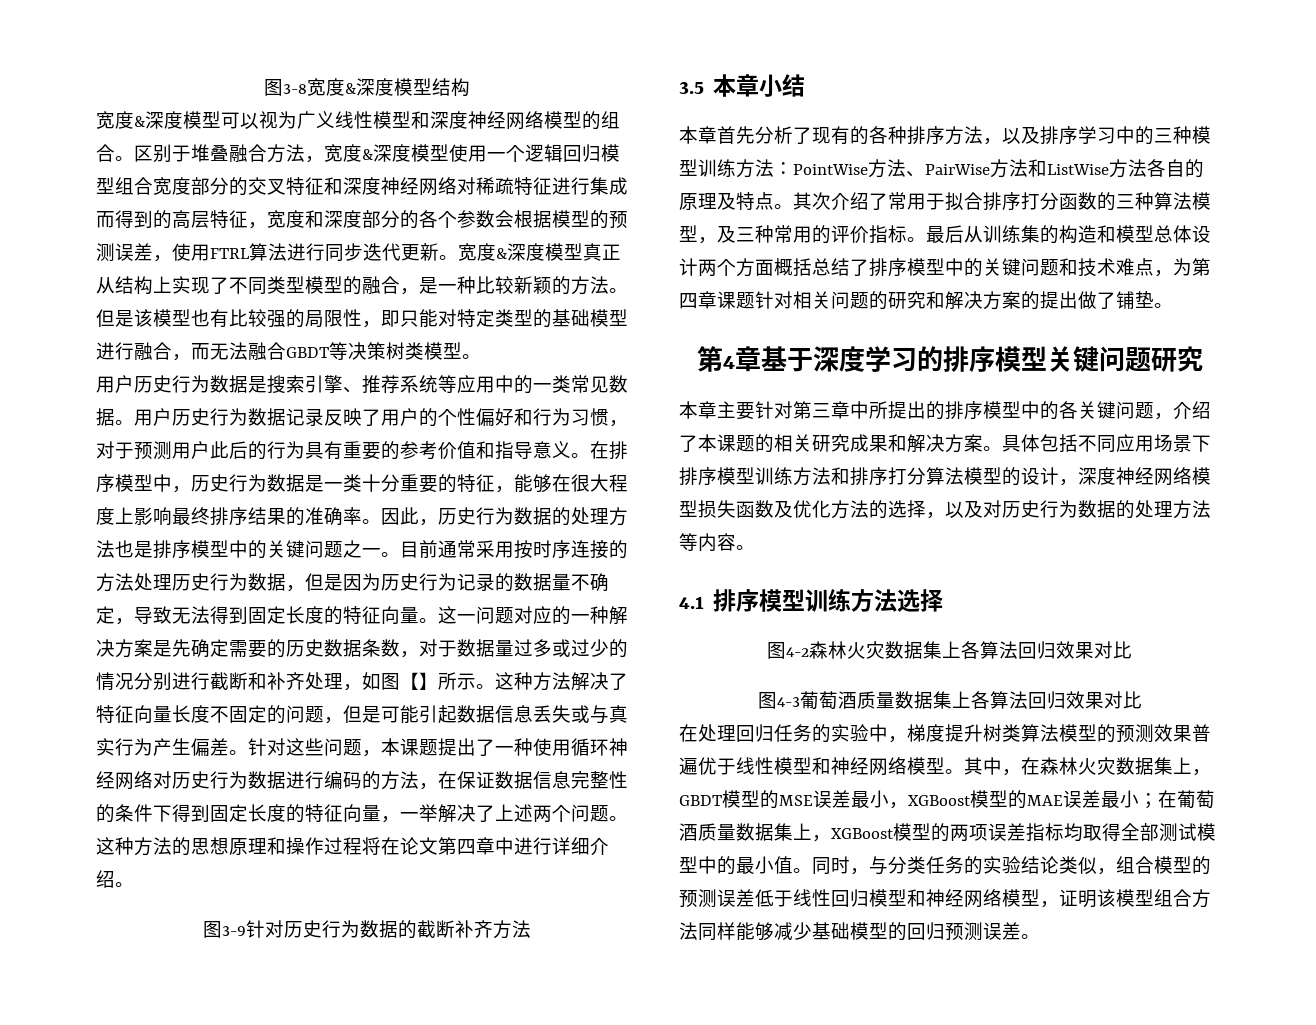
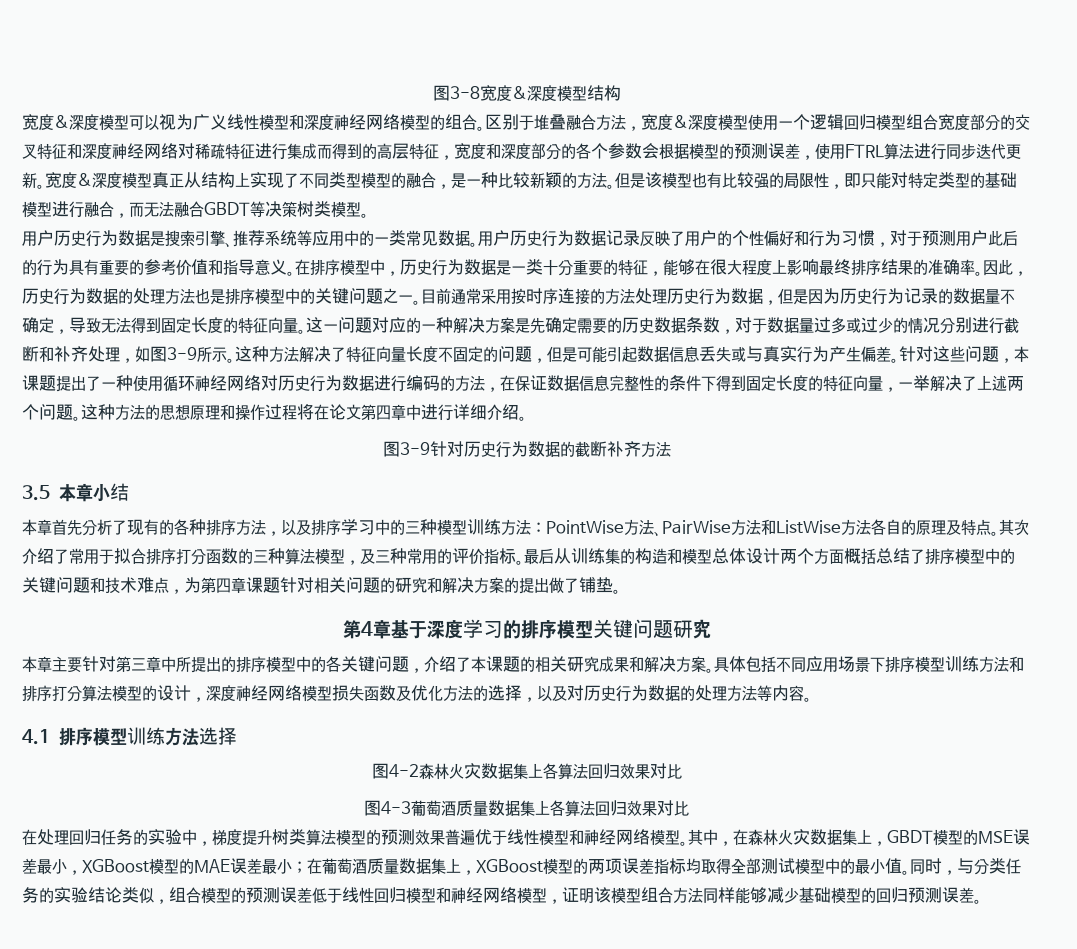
[400,672,438,690] 【】 -> [167,347,197,360] 3-9

